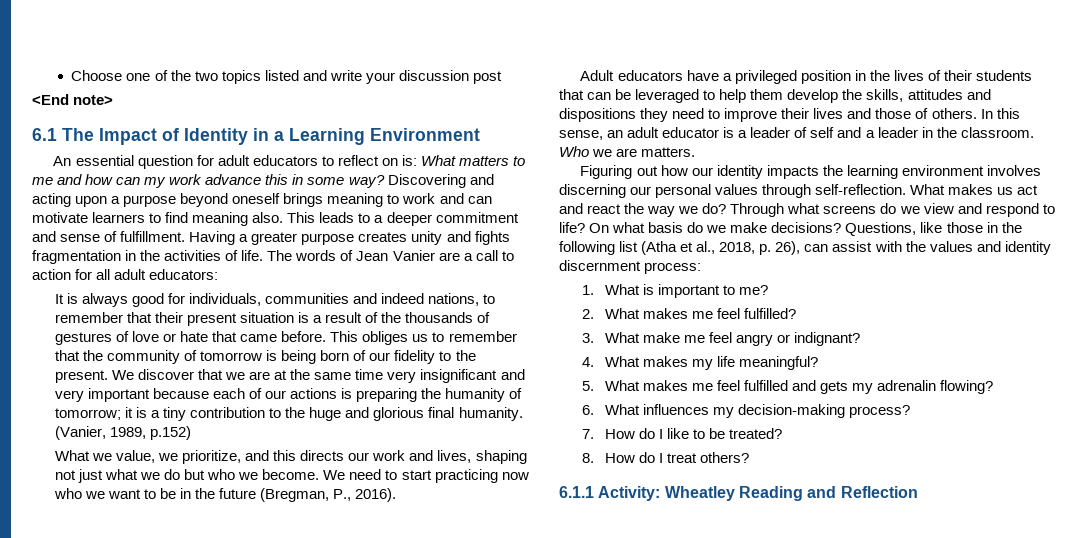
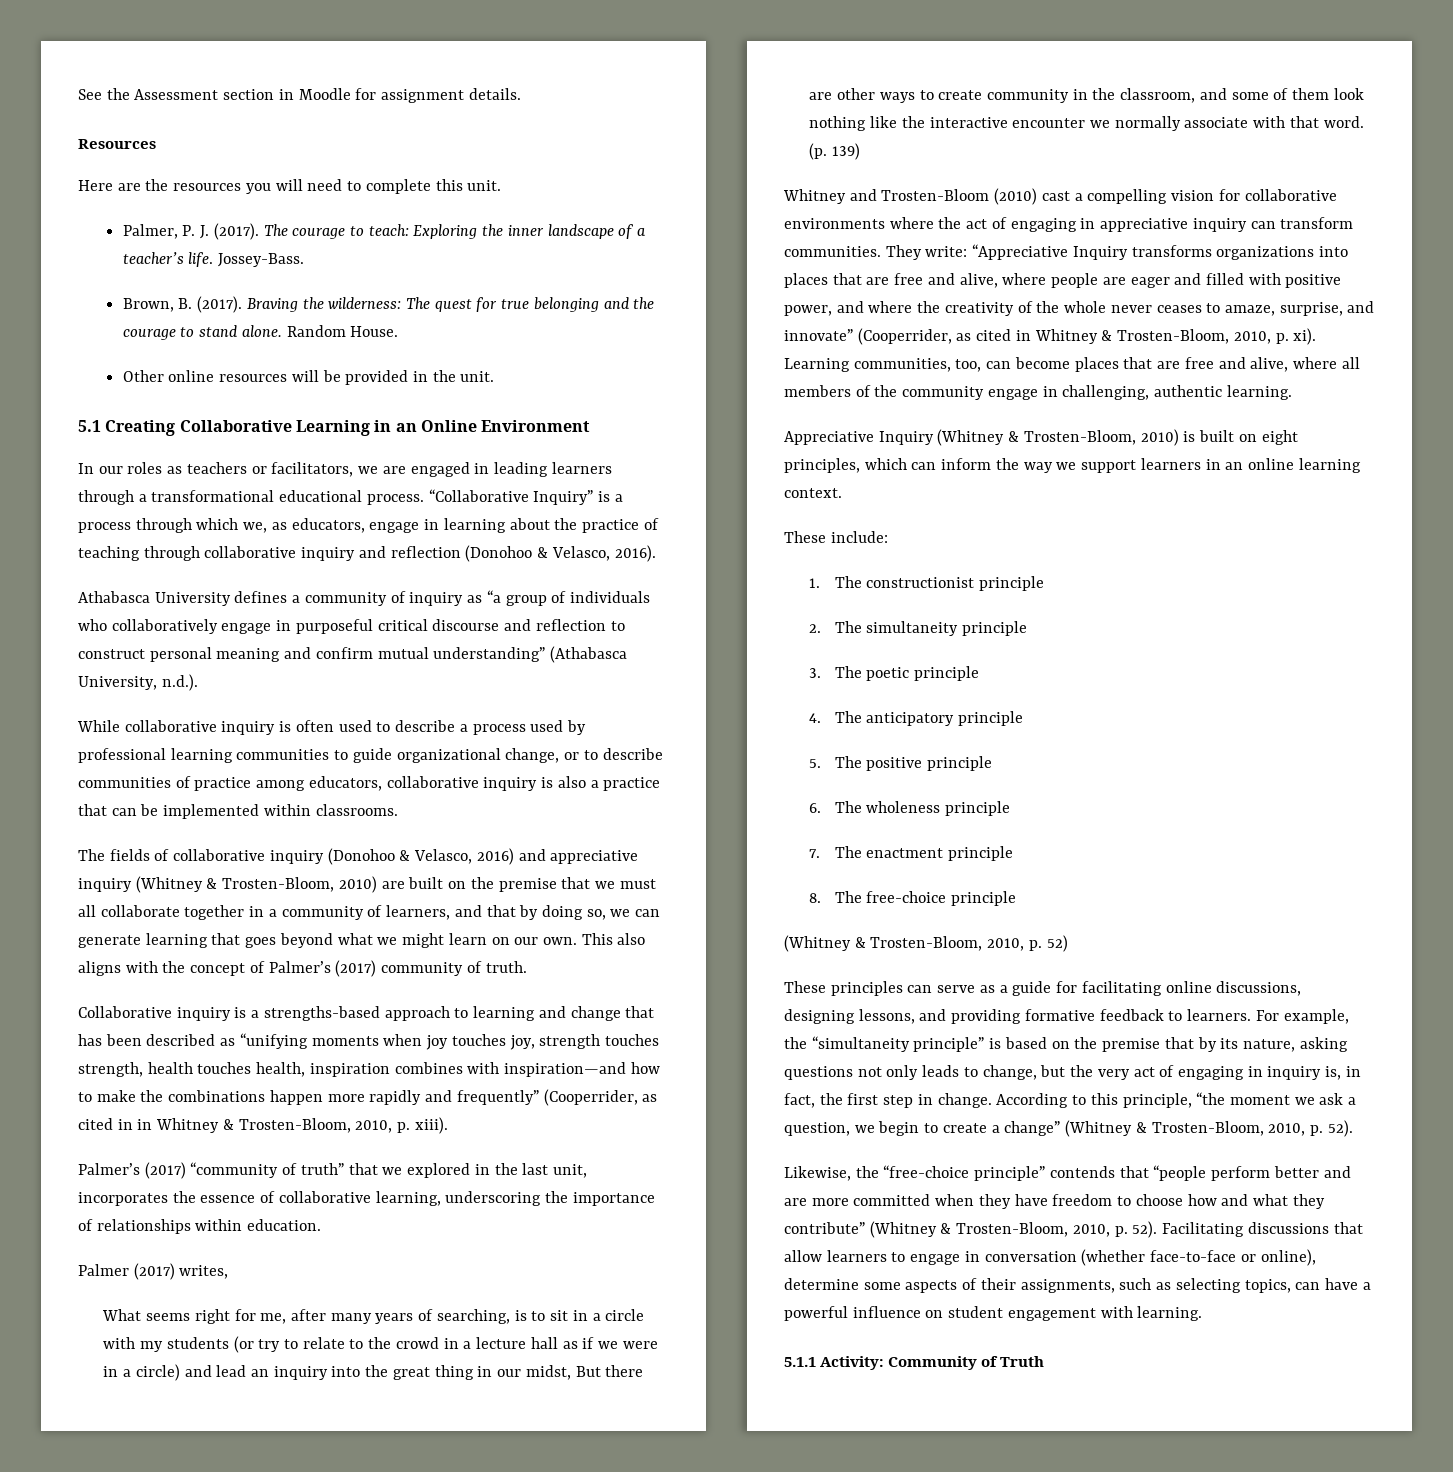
[71,70,502,84] [32,94,114,105] [32,128,480,145] [53,155,526,169] [32,174,494,188] [32,193,492,207] [32,212,519,226] [32,231,510,245] [32,250,514,264] [32,269,219,280] [54,293,496,307] [54,312,491,326] [54,331,517,345] [54,350,476,364] [54,369,525,383] [54,388,523,402] [54,407,523,421] [54,426,192,440] [54,450,527,464] [54,469,529,483] [53,488,397,502] [580,70,1033,84] [559,89,991,103] [559,108,1020,122] [559,127,1034,140] [559,146,696,157] [580,165,1041,179] [559,184,1039,198] [559,203,1055,217] [559,222,1022,236] [559,241,1051,255] [559,260,702,274] [581,284,769,298] [581,308,797,319] [581,332,861,346] [581,356,819,370] [581,380,994,394] [581,404,911,418] [581,428,783,439] [581,452,750,463] [559,486,918,501] Choose one of the two topics listed and write your discussion post // <End note> // 6.1 The Impact of Identity in a Learning Environment // An essential question for adult educators to reflect on is: What matters to me and how can my work advance this in some way? Discovering and acting upon a purpose beyond oneself brings meaning to work and can motivate learners to find meaning also. This leads to a deeper commitment and sense of fulfillment. Having a greater purpose creates unity and fights fragmentation in the activities of life. The words of Jean Vanier are a call to action for all adult educators: // It is always good for individuals, communities and indeed nations, to remember that their present situation is a result of the thousands of gestures of love or hate that came before. This obliges us to remember that the community of tomorrow is being born of our fidelity to the present. We discover that we are at the same time very insignificant and very important because each of our actions is preparing the humanity of tomorrow; it is a tiny contribution to the huge and glorious final humanity. (Vanier, 1989, p.152) // What we value, we prioritize, and this directs our work and lives, shaping not just what we do but who we become. We need to start practicing now who we want to be in the future (Bregman, P., 2016). // Adult educators have a privileged position in the lives of their students that can be leveraged to help them develop the skills, attitudes and dispositions they need to improve their lives and those of others. In this sense, an adult educator is a leader of self and a leader in the classroom. Who we are matters. // Figuring out how our identity impacts the learning environment involves discerning our personal values through self-reflection. What makes us act and react the way we do? Through what screens do we view and respond to life? On what basis do we make decisions? Questions, like those in the following list (Atha et al., 2018, p. 26), can assist with the values and identity discernment process: // 1. What is important to me? // 2. What makes me feel fulfilled? // 3. What make me feel angry or indignant? // 4. What makes my life meaningful? // 5. What makes me feel fulfilled and gets my adrenalin flowing? // 6. What influences my decision-making process? // 7. How do I like to be treated? // 8. How do I treat others? // 6.1.1 Activity: Wheatley Reading and Reflection -> [78,88,521,103] [78,139,156,149] [78,179,502,194] [122,223,647,240] [122,252,305,267] [122,296,655,313] [122,325,399,340] [122,370,495,385] [78,420,591,436] [78,462,612,477] [78,489,623,505] [78,518,659,533] [78,545,656,562] [78,590,650,606] [78,619,625,634] [78,646,628,663] [78,674,198,691] [77,720,586,735] [78,748,663,763] [78,776,661,791] [78,804,398,819] [78,848,639,865] [78,876,656,893] [78,905,661,920] [78,933,646,948] [78,960,527,977] [78,1006,655,1021] [78,1033,659,1050] [78,1062,660,1077] [78,1089,658,1106] [78,1117,448,1134] [78,1162,587,1179] [78,1191,655,1206] [78,1219,322,1234] [78,1263,229,1280] [102,1309,645,1324] [103,1336,658,1353] [103,1364,644,1381] [809,88,1364,103] [809,116,1364,131] [809,143,861,160] [783,188,1337,205] [784,217,1354,232] [784,244,1349,260] [784,273,1342,288] [784,301,1375,316] [784,328,1317,345] [784,357,1360,372] [784,385,1292,400] [784,429,1298,446] [784,458,1361,473] [784,488,842,498] [784,531,888,543] [809,576,1045,591] [809,621,1028,636] [809,666,980,681] [809,711,1024,726] [809,756,993,771] [809,801,1011,816] [809,846,1014,861] [809,891,1017,906] [784,935,1068,952] [784,981,1302,996] [784,1009,1349,1024] [784,1036,1348,1052] [784,1065,1361,1080] [784,1092,1357,1108] [784,1120,1353,1137] [784,1165,1351,1181] [784,1194,1325,1209] [784,1221,1363,1238] [784,1249,1316,1266] [784,1278,1371,1293] [784,1306,1203,1321] [784,1356,1045,1370] See the Assessment section in Moodle for assignment details. // Resources // Here are the resources you will need to complete this unit. // Palmer, P. J. (2017). The courage to teach: Exploring the inner landscape of a teacher’s life. Jossey-Bass. // Brown, B. (2017). Braving the wilderness: The quest for true belonging and the courage to stand alone. Random House. // Other online resources will be provided in the unit. // 5.1 Creating Collaborative Learning in an Online Environment // In our roles as teachers or facilitators, we are engaged in leading learners through a transformational educational process. “Collaborative Inquiry” is a process through which we, as educators, engage in learning about the practice of teaching through collaborative inquiry and reflection (Donohoo & Velasco, 2016). // Athabasca University defines a community of inquiry as “a group of individuals who collaboratively engage in purposeful critical discourse and reflection to construct personal meaning and confirm mutual understanding” (Athabasca University, n.d.). // While collaborative inquiry is often used to describe a process used by professional learning communities to guide organizational change, or to describe communities of practice among educators, collaborative inquiry is also a practice that can be implemented within classrooms. // The fields of collaborative inquiry (Donohoo & Velasco, 2016) and appreciative inquiry (Whitney & Trosten-Bloom, 2010) are built on the premise that we must all collaborate together in a community of learners, and that by doing so, we can generate learning that goes beyond what we might learn on our own. This also aligns with the concept of Palmer’s (2017) community of truth. // Collaborative inquiry is a strengths-based approach to learning and change that has been described as “unifying moments when joy touches joy, strength touches strength, health touches health, inspiration combines with inspiration—and how to make the combinations happen more rapidly and frequently” (Cooperrider, as cited in in Whitney & Trosten-Bloom, 2010, p. xiii). // Palmer’s (2017) “community of truth” that we explored in the last unit, incorporates the essence of collaborative learning, underscoring the importance of relationships within education. // Palmer (2017) writes, // What seems right for me, after many years of searching, is to sit in a circle with my students (or try to relate to the crowd in a lecture hall as if we were in a circle) and lead an inquiry into the great thing in our midst, But there are other ways to create community in the classroom, and some of them look nothing like the interactive encounter we normally associate with that word. (p. 139) // Whitney and Trosten-Bloom (2010) cast a compelling vision for collaborative environments where the act of engaging in appreciative inquiry can transform communities. They write: “Appreciative Inquiry transforms organizations into places that are free and alive, where people are eager and filled with positive power, and where the creativity of the whole never ceases to amaze, surprise, and innovate” (Cooperrider, as cited in Whitney & Trosten-Bloom, 2010, p. xi). Learning communities, too, can become places that are free and alive, where all members of the community engage in challenging, authentic learning. // Appreciative Inquiry (Whitney & Trosten-Bloom, 2010) is built on eight principles, which can inform the way we support learners in an online learning context. // These include: // 1. The constructionist principle // 2. The simultaneity principle // 3. The poetic principle // 4. The anticipatory principle // 5. The positive principle // 6. The wholeness principle // 7. The enactment principle // 8. The free-choice principle // (Whitney & Trosten-Bloom, 2010, p. 52) // These principles can serve as a guide for facilitating online discussions, designing lessons, and providing formative feedback to learners. For example, the “simultaneity principle” is based on the premise that by its nature, asking questions not only leads to change, but the very act of engaging in inquiry is, in fact, the first step in change. According to this principle, “the moment we ask a question, we begin to create a change” (Whitney & Trosten-Bloom, 2010, p. 52). // Likewise, the “free-choice principle” contends that “people perform better and are more committed when they have freedom to choose how and what they contribute” (Whitney & Trosten-Bloom, 2010, p. 52). Facilitating discussions that allow learners to engage in conversation (whether face-to-face or online), determine some aspects of their assignments, such as selecting topics, can have a powerful influence on student engagement with learning. // 5.1.1 Activity: Community of Truth

